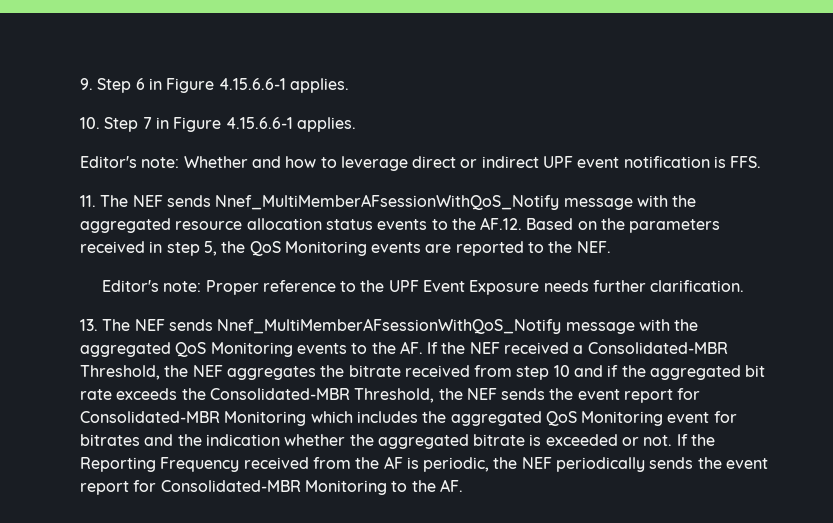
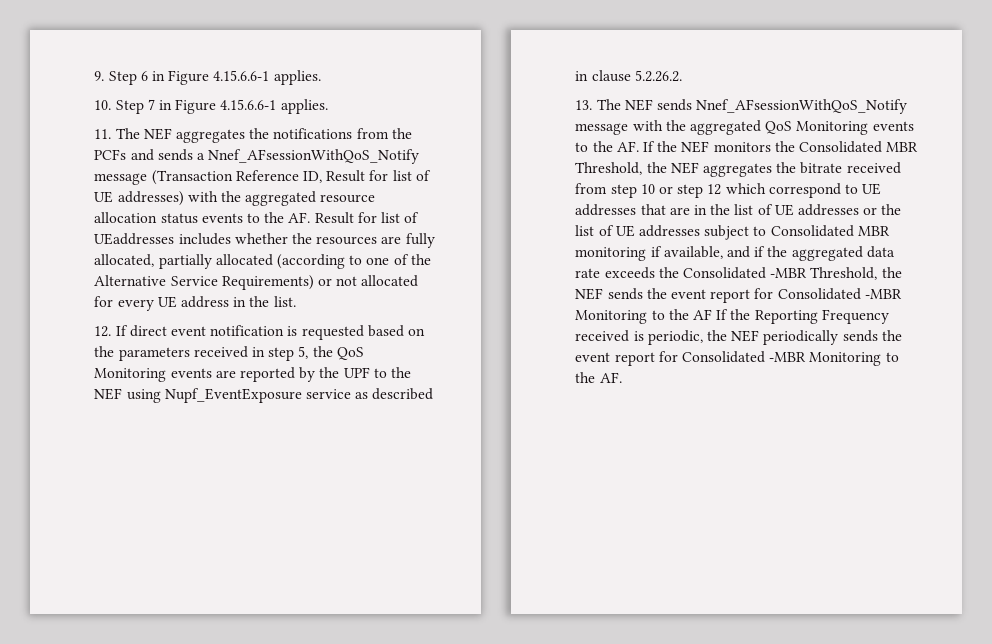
[79,156,762,171] [79,194,633,210] Editor's note: Whether and how to leverage direct or indirect UPF event notification is FFS. // 11. The NEF sends Nnef_MultiMemberAFsessionWithQoS_Notify message -> [94,128,412,143] [94,149,420,164] [94,170,431,185] [94,191,184,206] 11. The NEF aggregates the notifications from the PCFs and sends a Nnef_AFsessionWithQoS_Notify message (Transaction Reference ID, Result for list of UE addresses)
[480,217,574,230] AF.12. Based -> [288,212,420,224] [94,233,435,248] [94,254,431,269] [94,275,419,290] [94,296,296,311] [94,325,404,340] AF. Result for list of UEaddresses includes whether the resources are fully allocated, partially allocated (according to one of the Alternative Service Requirements) or not allocated for every UE address in the list. // 12. If direct event notification is requested based
[528,241,611,253] [101,280,745,295] to the NEF. // Editor's note: Proper reference to the UPF Event Exposure needs further clarification. -> [299,367,411,382] [94,388,434,403] [575,70,682,82] by the UPF to the NEF using Nupf_EventExposure service as described in clause 5.2.26.2.
[217,318,562,334] Nnef_MultiMemberAFsessionWithQoS_Notify -> [696,99,908,114] Nnef_AFsessionWithQoS_Notify
[504,342,728,354] received a Consolidated-MBR -> [713,141,919,153] monitors the Consolidated MBR
(570, 371) none -> [658,183,882,198] [575,204,902,216] [575,225,890,240] [575,246,723,261] or step 12 which correspond to UE addresses that are in the list of UE addresses or the list of UE addresses subject to Consolidated MBR monitoring if available,
[745,365,766,377] bit -> [866,246,895,258] data
[209,388,350,400] Consolidated-MBR -> [682,267,808,279] Consolidated -MBR
[79,411,737,426] [79,434,673,449] Consolidated-MBR Monitoring which includes the aggregated QoS Monitoring event for bitrates and the indication whether the aggregated bitrate is exceeded or not. -> [777,288,902,300] [575,309,712,324] Consolidated -MBR Monitoring to the AF
[312,456,403,469] from the AF -> (630, 336) none
[160,480,301,492] Consolidated-MBR -> [681,351,807,363] Consolidated -MBR

